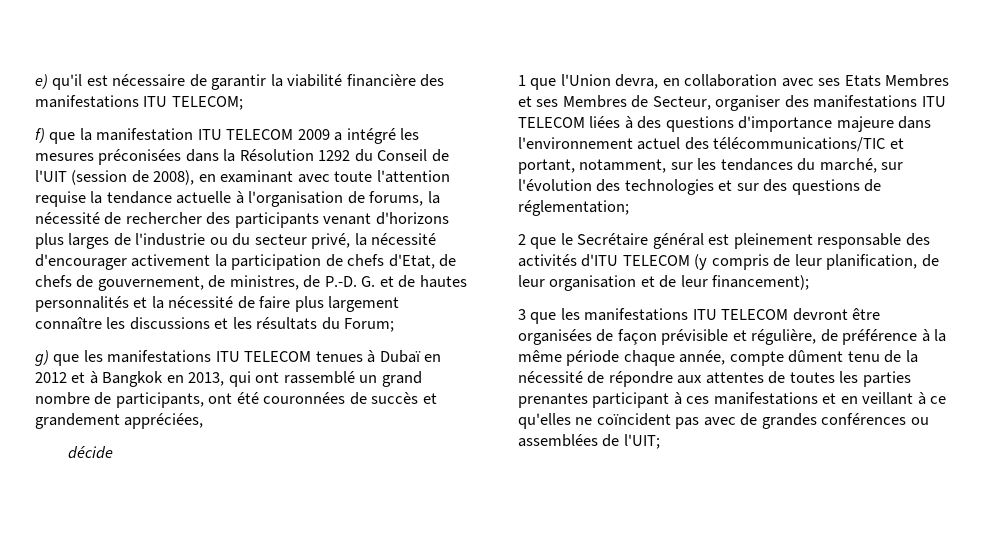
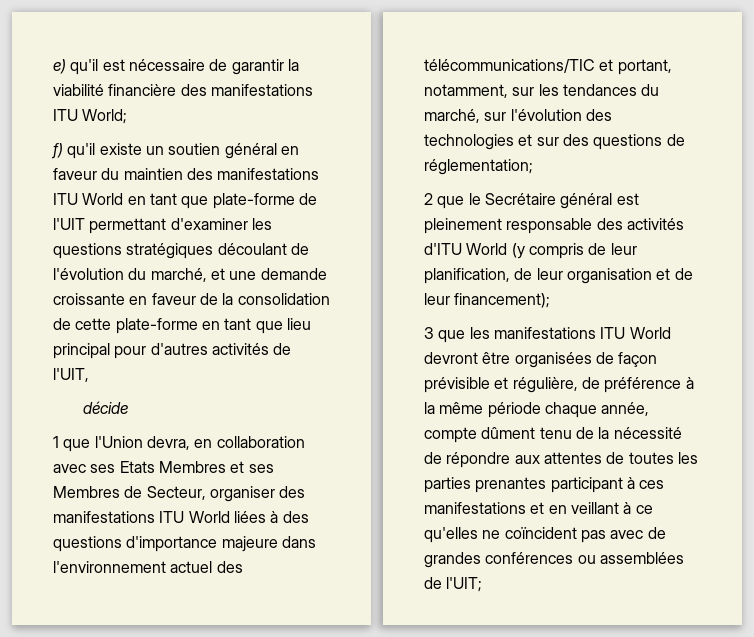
[171,96,243,110] TELECOM; -> [82,109,128,124] World;
[49,128,420,144] [35,149,449,165] [35,170,450,185] [35,191,440,207] [35,212,449,228] [35,233,437,249] [35,254,457,270] [35,275,467,291] [35,296,400,312] [35,317,395,332] [35,350,442,366] [35,371,422,387] [35,392,437,408] [35,413,204,429] que la manifestation ITU TELECOM 2009 a intégré les mesures préconisées dans la Résolution 1292 du Conseil de l'UIT (session de 2008), en examinant avec toute l'attention requise la tendance actuelle à l'organisation de forums, la nécessité de rechercher des participants venant d'horizons plus larges de l'industrie ou du secteur privé, la nécessité d'encourager activement la participation de chefs d'Etat, de chefs de gouvernement, de ministres, de P.-D. G. et de hautes personnalités et la nécessité de faire plus largement connaître les discussions et les résultats du Forum; // g) que les manifestations ITU TELECOM tenues à Dubaï en 2012 et à Bangkok en 2013, qui ont rassemblé un grand nombre de participants, ont été couronnées de succès et grandement appréciées, -> [67,143,299,159] [53,168,320,180] [53,193,317,209] [53,218,272,234] [53,243,309,259] [53,268,327,282] [53,293,330,305] [53,318,311,334] [53,343,292,359] [53,368,89,382] qu'il existe un soutien général en faveur du maintien des manifestations ITU World en tant que plate-forme de l'UIT permettant d'examiner les questions stratégiques découlant de l'évolution du marché, et une demande croissante en faveur de la consolidation de cette plate-forme en tant que lieu principal pour d'autres activités de l'UIT,
[518,117,585,128] TELECOM -> [188,511,230,523] World
[622,255,690,266] TELECOM -> [466,243,508,255] World
[721,309,789,320] TELECOM -> [629,327,671,339] World

